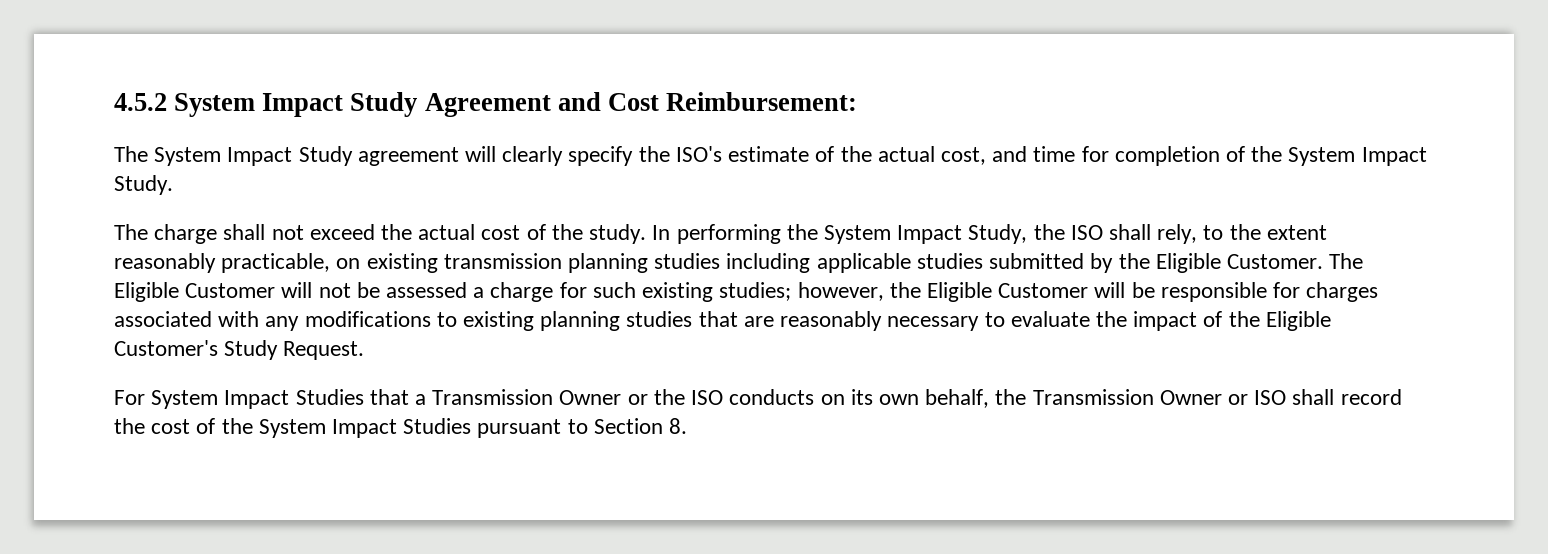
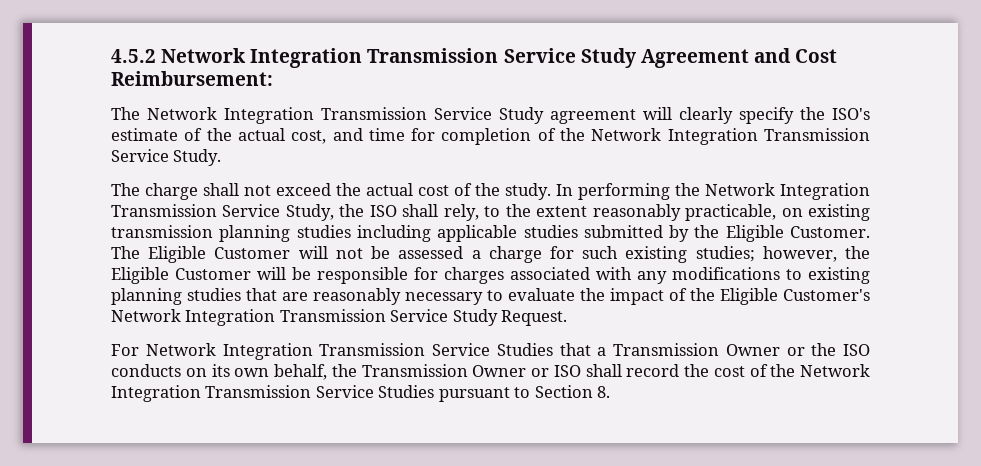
[174,93,344,117] System Impact -> [161,48,576,68] Network Integration Transmission Service
[154,147,293,166] System Impact -> [147,107,492,124] Network Integration Transmission Service
[1288,147,1427,166] System Impact -> [591,128,870,145] [111,149,169,162] Network Integration Transmission Service
[823,225,963,244] System Impact -> [705,183,870,200] [111,204,281,217] Network Integration Transmission Service
(218, 348) none -> [111,309,449,326] Network Integration Transmission Service
[151,390,290,409] System Impact -> [145,343,490,360] Network Integration Transmission Service
[258,419,398,438] System Impact -> [800,364,870,377] [111,385,374,402] Network Integration Transmission Service

